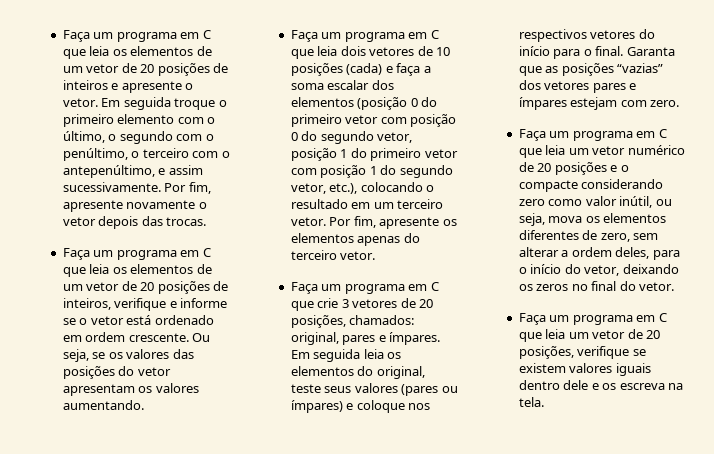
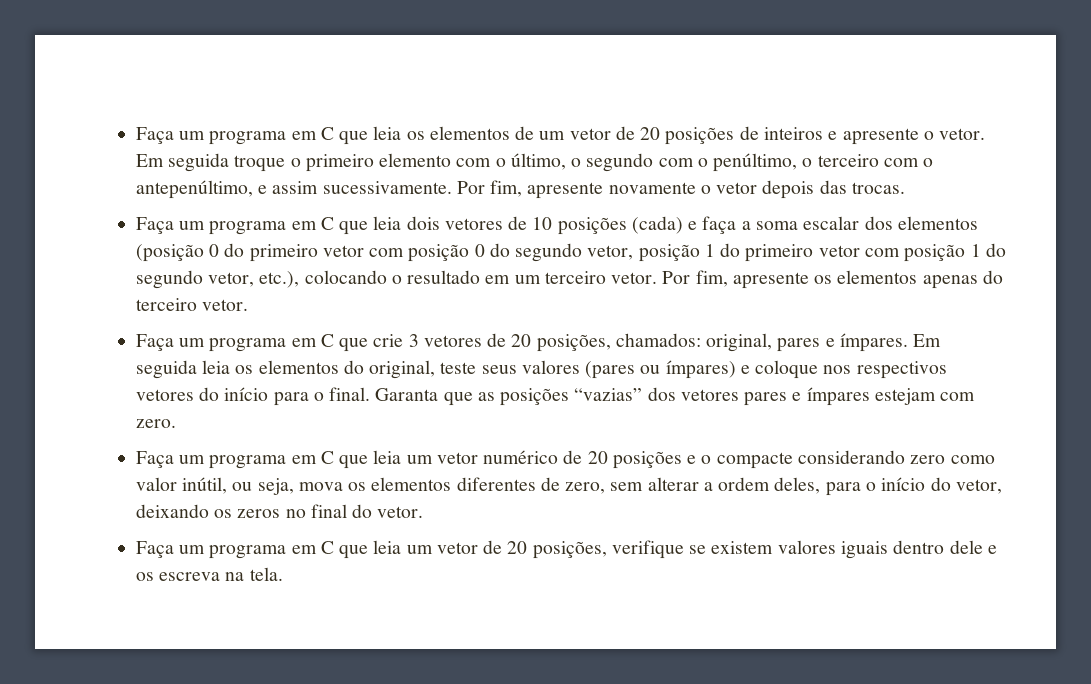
[62,248,211,260] [62,264,212,277] [62,281,229,294] [62,298,228,311] [62,315,214,325] [62,332,211,342] [62,349,194,362] [62,366,171,379] [62,383,199,396] [62,400,144,410] // Faça um programa em C que leia os elementos de um vetor de 20 posições de inteiros, verifique e informe se o vetor está ordenado em ordem crescente. Ou seja, se os valores das posições do vetor apresentam os valores aumentando. -> (905, 188) none

